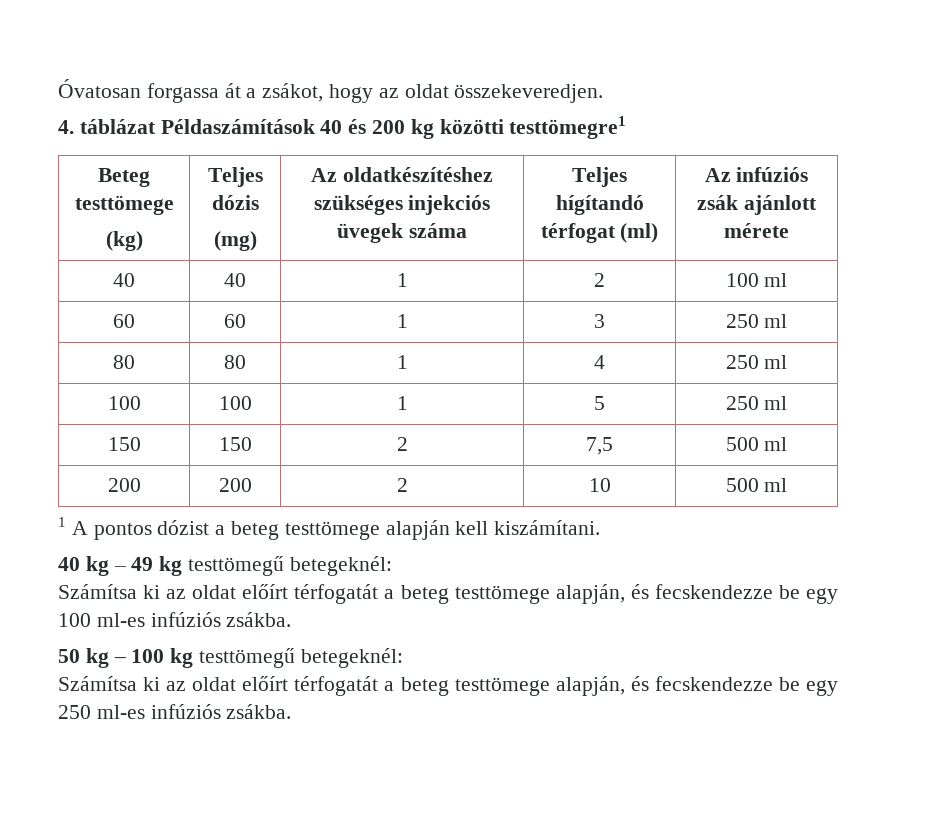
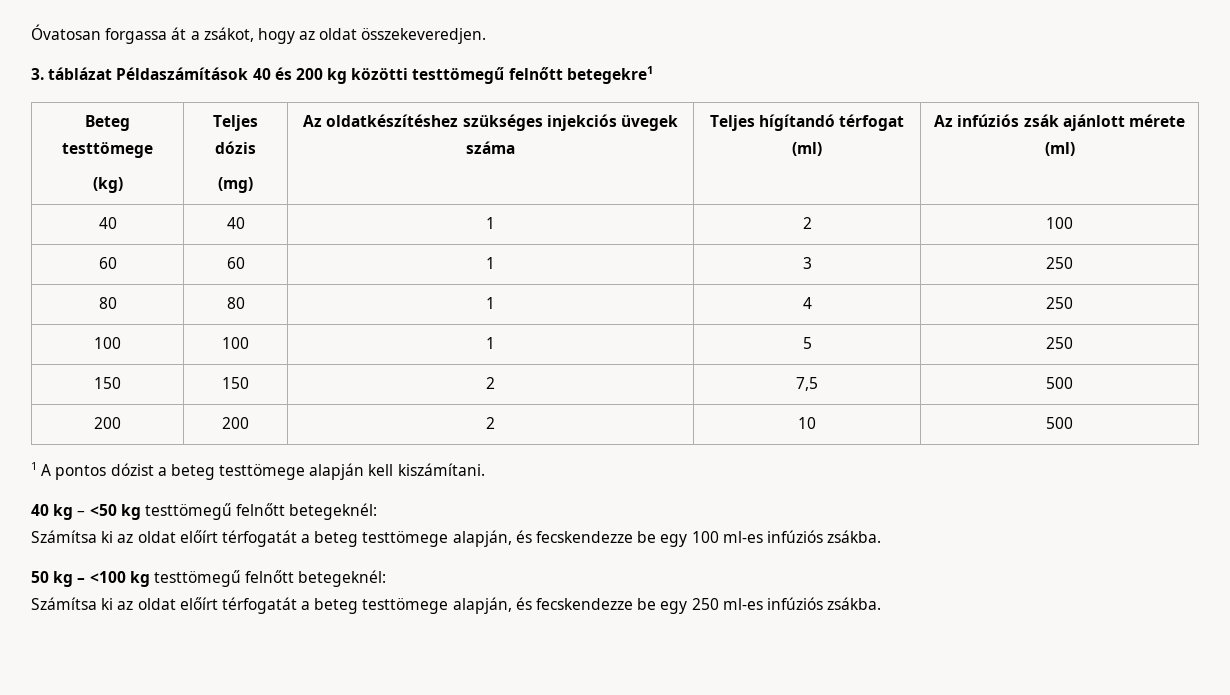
[58,120,74,134] 4. -> [31,68,44,80] 3.
[509,116,627,139] testtömegre1 -> [412,66,653,84] testtömegű felnőtt betegekre1
(789, 230) none -> [1044,142,1075,156] (ml)
[764,273,788,287] ml -> (1073, 223) none
[764,314,788,328] ml -> (1073, 263) none
[764,355,788,369] ml -> (1073, 303) none
[764,396,788,410] ml -> (1073, 343) none
[764,437,788,451] ml -> (1073, 383) none
[764,478,788,492] ml -> (1073, 423) none
[131,556,285,576] 49 kg testtömegű -> [89,503,286,520] <50 kg testtömegű felnőtt
[131,648,296,668] 100 kg testtömegű -> [89,570,295,587] <100 kg testtömegű felnőtt

